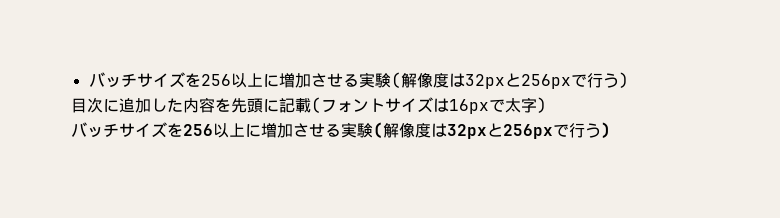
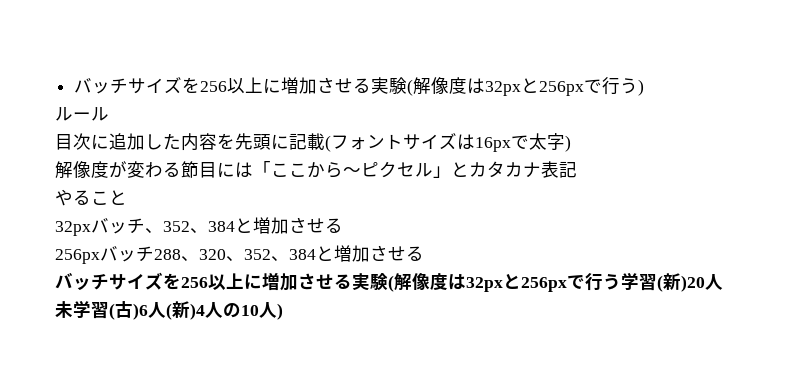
(629, 80) none -> [55,107,109,121] // ルール
(547, 105) none -> [55,161,577,179] [55,189,127,206] [55,217,343,236] [55,245,424,264] // 解像度が変わる節目には「ここから～ピクセル」とカタカナ表記 // やること // 32pxバッチ、352、384と増加させる // 256pxバッチ288、320、352、384と増加させる
(601, 130) none -> [621,272,723,292] [55,300,277,320] 学習(新)20人未学習(古)6人(新)4人の10人

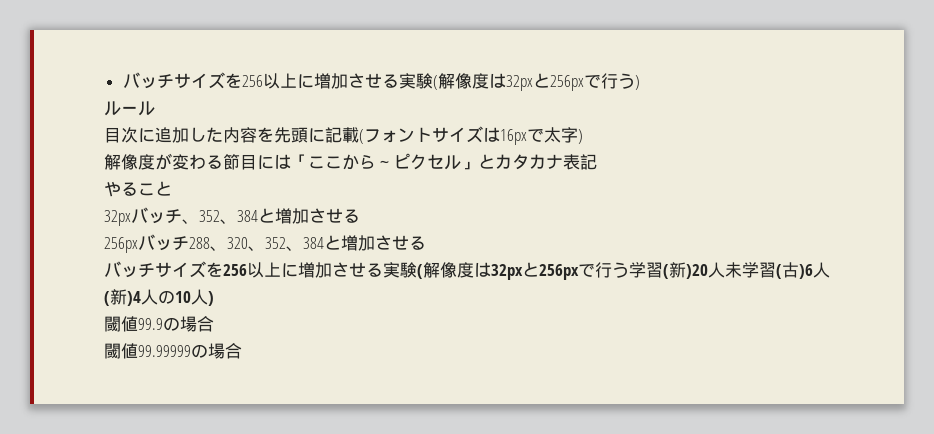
(283, 311) none -> [104,316,214,332] [104,343,242,359] // 閾値99.9の場合 // 閾値99.99999の場合

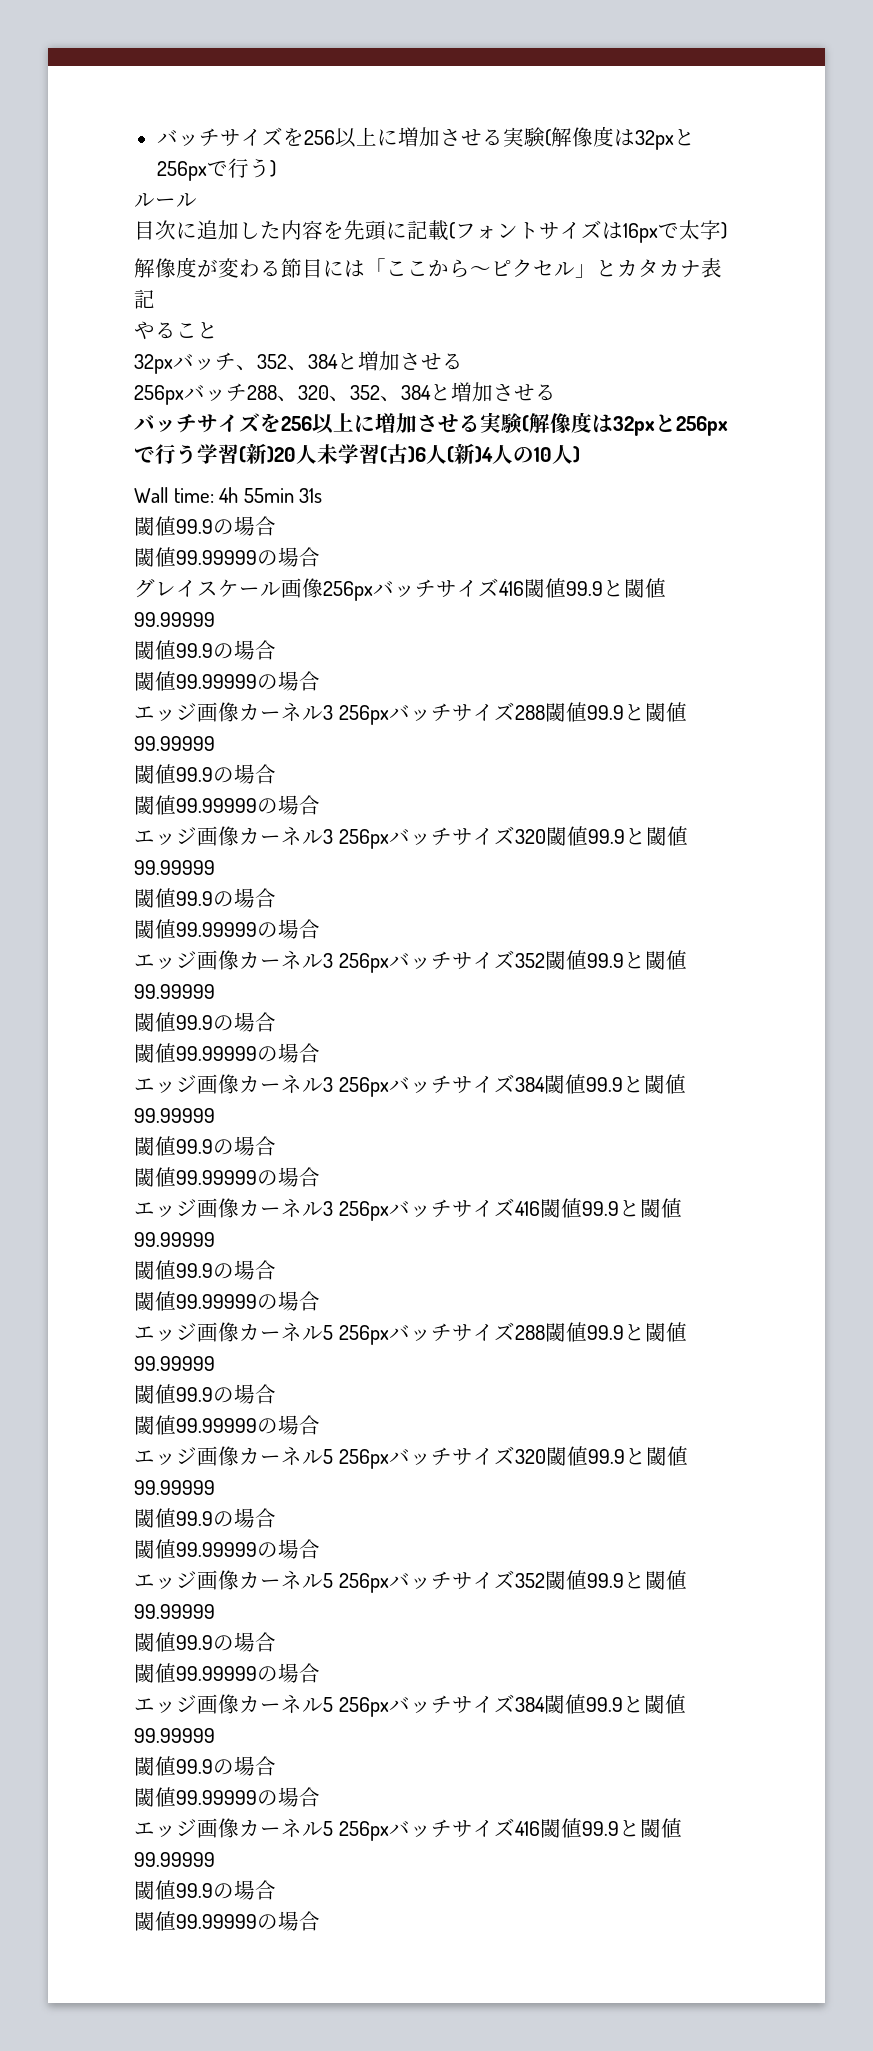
[104,316,214,332] [104,343,242,359] // 閾値99.9の場合 // 閾値99.99999の場合 -> [134,487,323,503] [134,516,276,536] [134,547,320,567] [134,578,666,601] [134,612,215,627] [134,640,276,660] [134,671,320,691] [134,702,687,725] [134,736,215,751] [134,764,276,784] [134,795,320,815] [134,826,688,849] [134,860,215,875] [134,888,276,908] [134,919,320,939] [134,950,687,973] [134,984,215,999] [134,1012,276,1032] [134,1043,320,1063] [134,1074,686,1097] [134,1108,215,1123] [134,1136,276,1156] [134,1167,320,1187] [134,1198,682,1221] [134,1232,215,1247] [134,1260,276,1280] [134,1291,320,1311] [134,1322,687,1345] [134,1356,215,1371] [134,1384,276,1404] [134,1415,320,1435] [134,1446,688,1469] [134,1480,215,1495] [134,1508,276,1528] [134,1539,320,1559] [134,1570,687,1593] [134,1604,215,1619] [134,1632,276,1652] [134,1663,320,1683] [134,1694,686,1717] [134,1728,215,1743] [134,1756,276,1776] [134,1787,320,1807] [134,1818,682,1841] [134,1852,215,1867] [134,1880,276,1900] [134,1911,320,1931] // Wall time: 4h 55min 31s // 閾値99.9の場合 // 閾値99.99999の場合 // グレイスケール画像256pxバッチサイズ416閾値99.9と閾値99.99999 // 閾値99.9の場合 // 閾値99.99999の場合 // エッジ画像カーネル3 256pxバッチサイズ288閾値99.9と閾値99.99999 // 閾値99.9の場合 // 閾値99.99999の場合 // エッジ画像カーネル3 256pxバッチサイズ320閾値99.9と閾値99.99999 // 閾値99.9の場合 // 閾値99.99999の場合 // エッジ画像カーネル3 256pxバッチサイズ352閾値99.9と閾値99.99999 // 閾値99.9の場合 // 閾値99.99999の場合 // エッジ画像カーネル3 256pxバッチサイズ384閾値99.9と閾値99.99999 // 閾値99.9の場合 // 閾値99.99999の場合 // エッジ画像カーネル3 256pxバッチサイズ416閾値99.9と閾値99.99999 // 閾値99.9の場合 // 閾値99.99999の場合 // エッジ画像カーネル5 256pxバッチサイズ288閾値99.9と閾値99.99999 // 閾値99.9の場合 // 閾値99.99999の場合 // エッジ画像カーネル5 256pxバッチサイズ320閾値99.9と閾値99.99999 // 閾値99.9の場合 // 閾値99.99999の場合 // エッジ画像カーネル5 256pxバッチサイズ352閾値99.9と閾値99.99999 // 閾値99.9の場合 // 閾値99.99999の場合 // エッジ画像カーネル5 256pxバッチサイズ384閾値99.9と閾値99.99999 // 閾値99.9の場合 // 閾値99.99999の場合 // エッジ画像カーネル5 256pxバッチサイズ416閾値99.9と閾値99.99999 // 閾値99.9の場合 // 閾値99.99999の場合

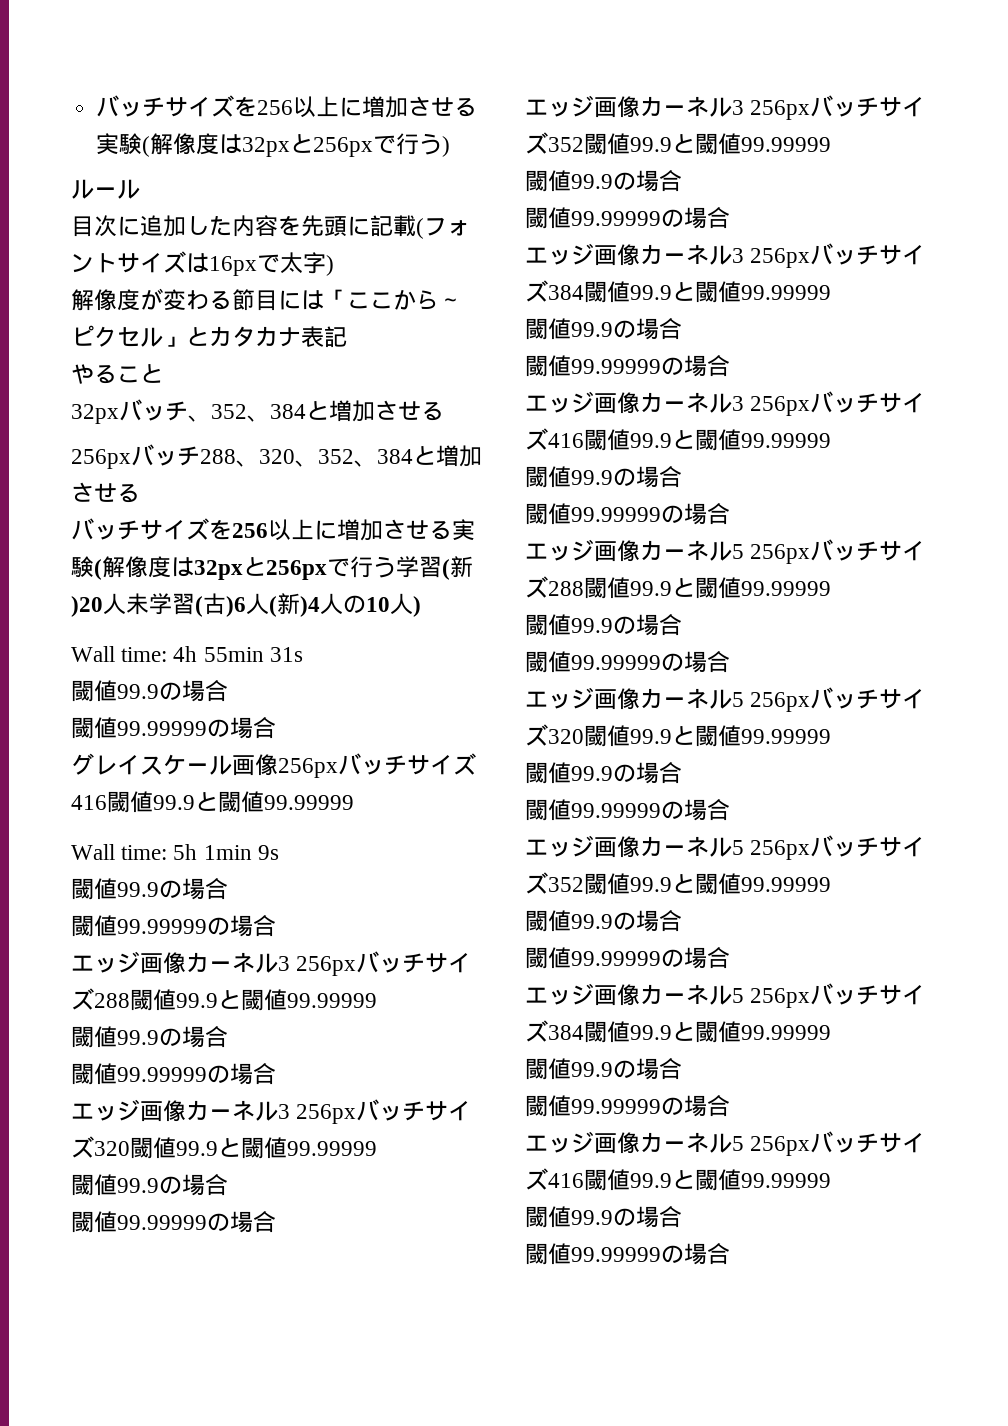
(215, 619) none -> [71,844,279,860] // Wall time: 5h 1min 9s

